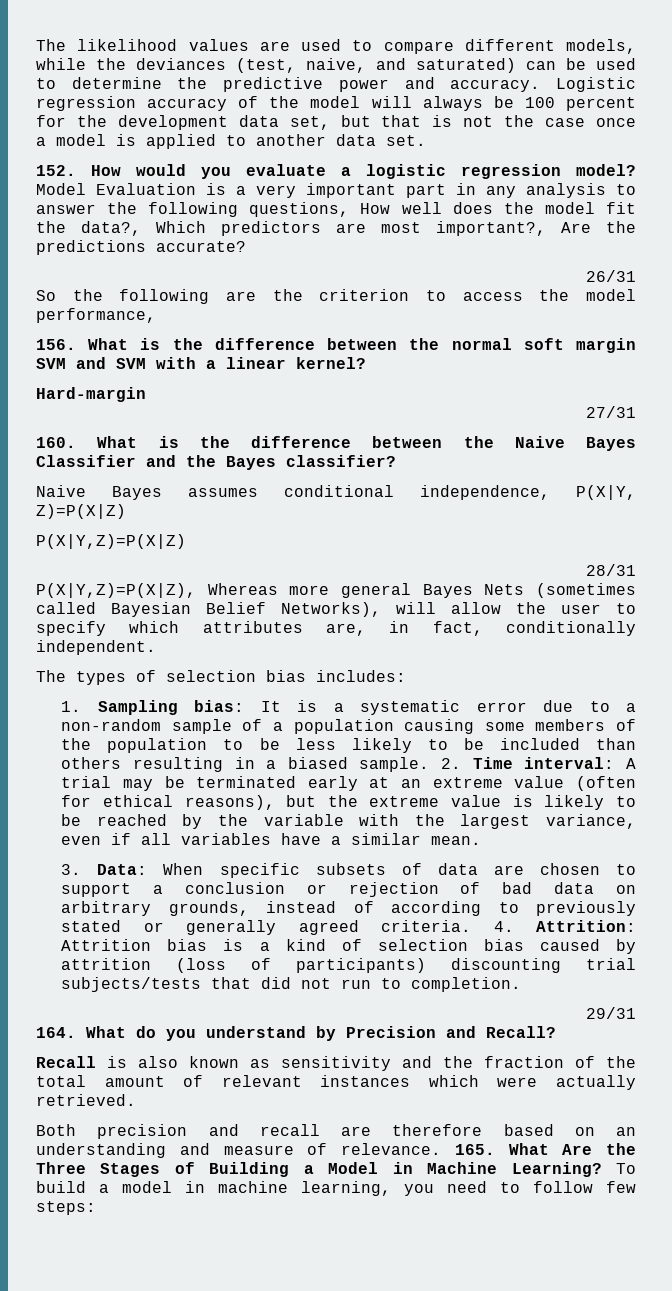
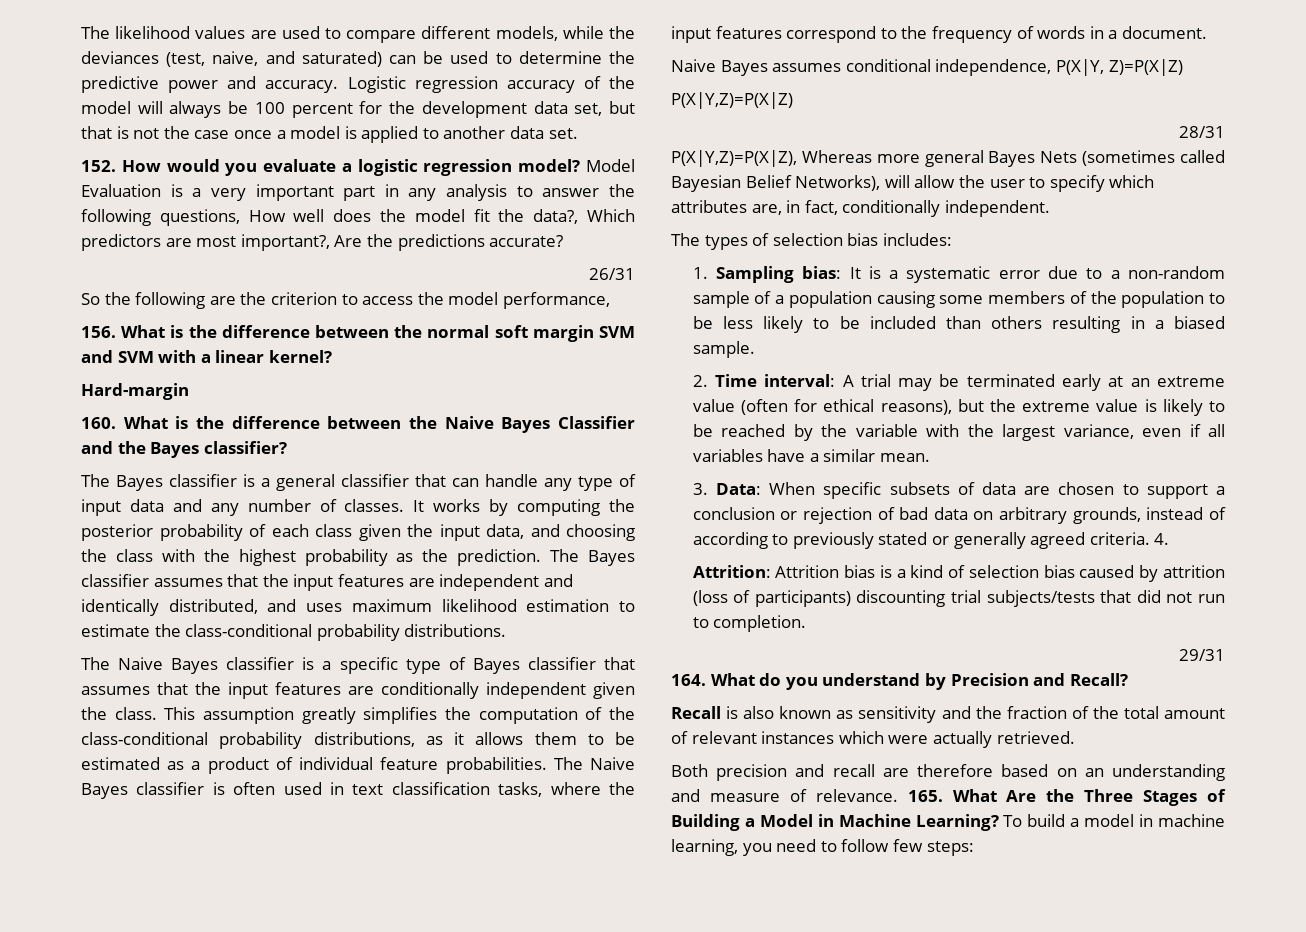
[586,406,636,418] // 27/31 -> (189, 391) none
(396, 461) none -> [81,474,636,491] [81,499,636,516] [81,524,635,541] [81,549,635,566] [81,574,573,591] [81,599,635,616] [81,624,507,641] [81,657,635,674] [81,682,635,699] [81,707,635,724] [81,732,635,749] [81,757,635,774] [81,782,635,799] [671,26,1207,43] // The Bayes classifier is a general classifier that can handle any type of input data and any number of classes. It works by computing the posterior probability of each class given the input data, and choosing the class with the highest probability as the prediction. The Bayes classifier assumes that the input features are independent and identically distributed, and uses maximum likelihood estimation to estimate the class-conditional probability distributions. // The Naive Bayes classifier is a specific type of Bayes classifier that assumes that the input features are conditionally independent given the class. This assumption greatly simplifies the computation of the class-conditional probability distributions, as it allows them to be estimated as a product of individual feature probabilities. The Naive Bayes classifier is often used in text classification tasks, where the input features correspond to the frequency of words in a document.
(430, 764) none -> (755, 349) //
(514, 926) none -> (1170, 539) //

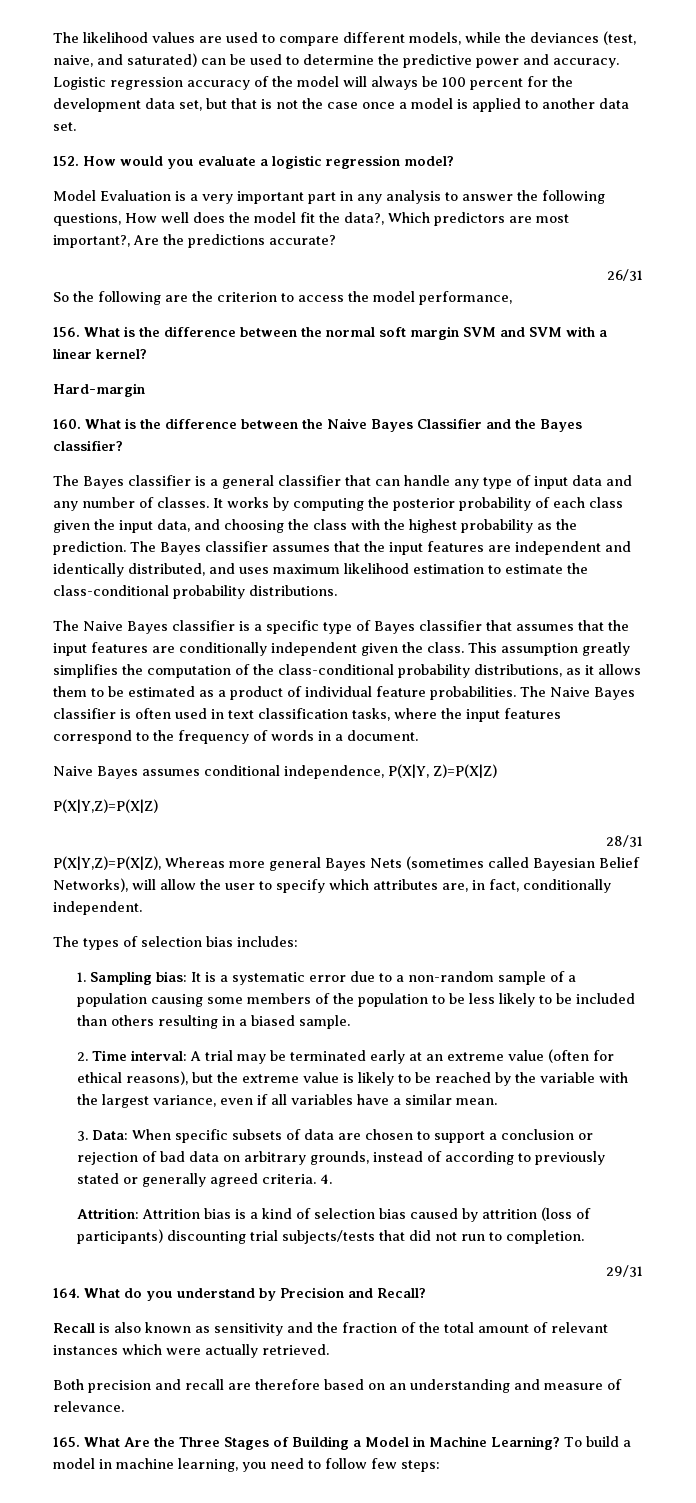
(581, 165) none -> (454, 161) //
(898, 795) none -> (124, 1406) //

